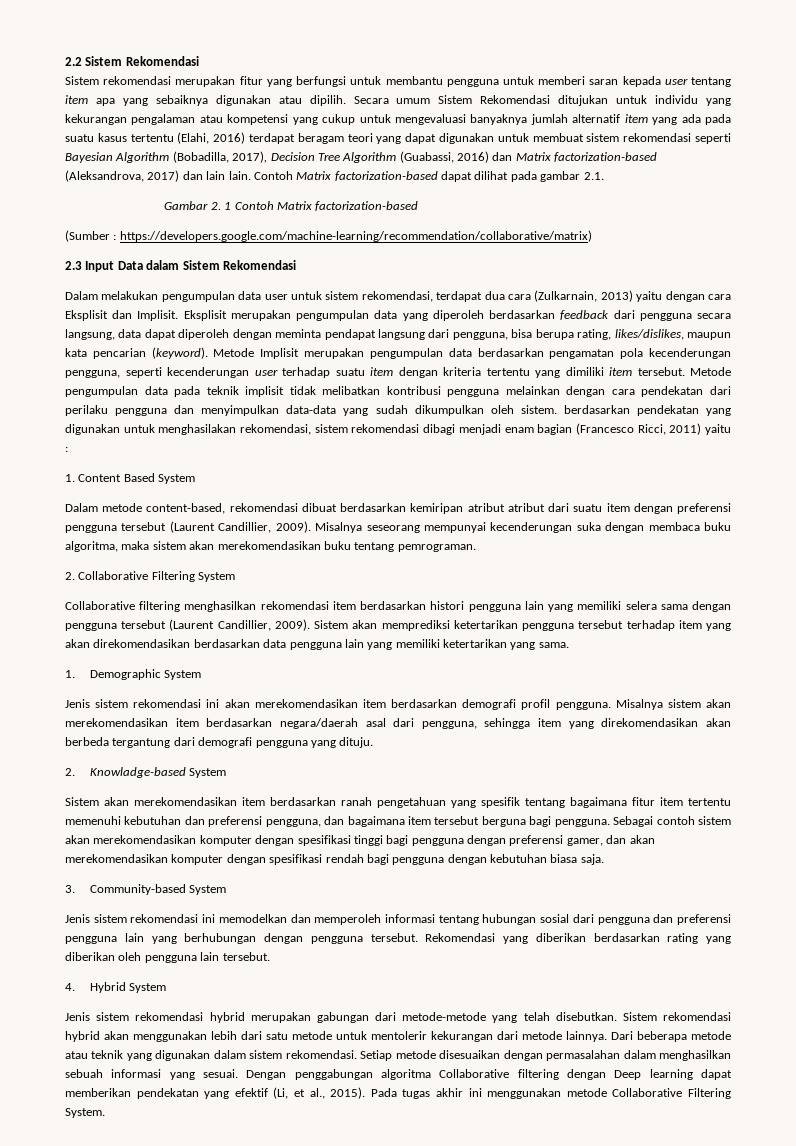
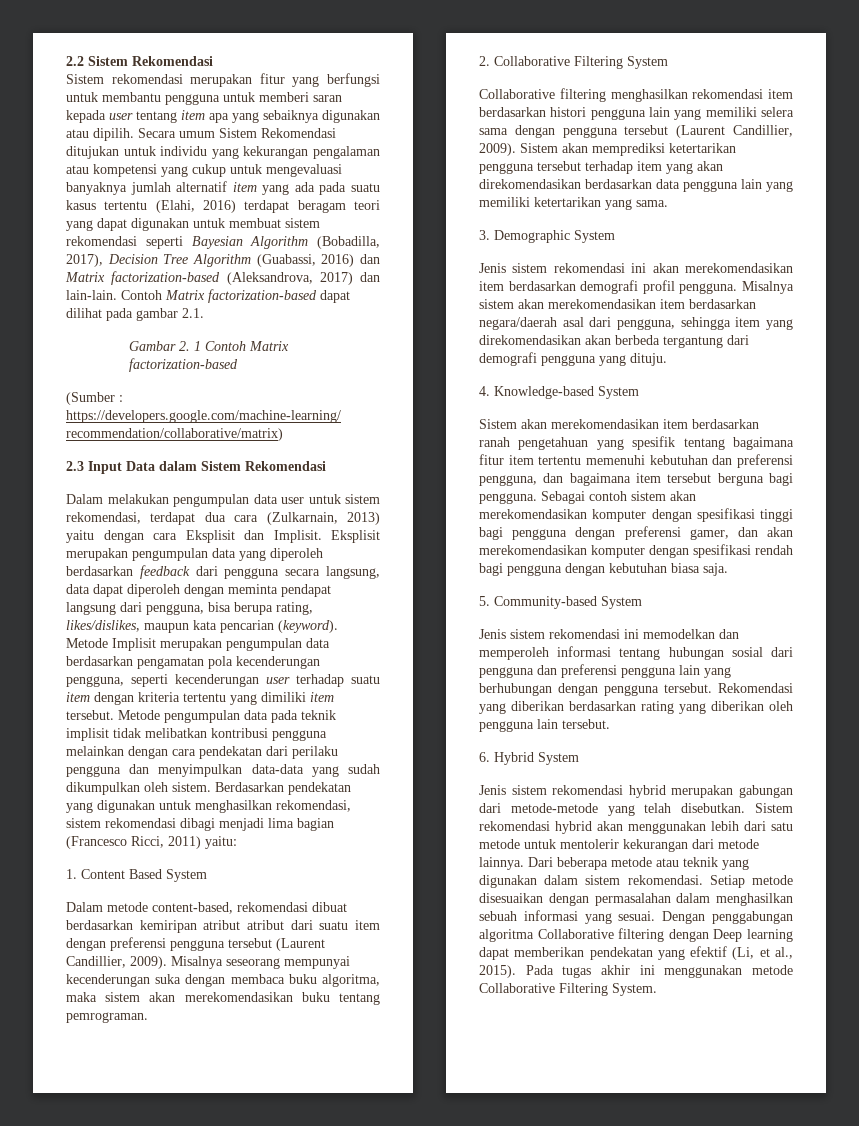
[206,171,251,180] lain lain. -> [66,290,117,300] lain-lain.
[563,405,630,414] berdasarkan -> [215,782,284,792] Berdasarkan
[158,424,237,435] menghasilakan -> [195,800,272,813] menghasilkan
[504,427,534,433] enam -> [268,818,294,828] lima
[705,424,731,435] [65,447,68,452] yaitu : -> [205,836,237,849] yaitu:
[65,670,75,678] 1. -> [479,230,490,240] 3.
[65,767,186,778] 2. Knowladge-based -> [479,386,594,399] 4. Knowledge-based
[65,885,75,893] 3. -> [479,596,490,606] 5.
[65,983,75,991] 4. -> [479,752,490,762] 6.

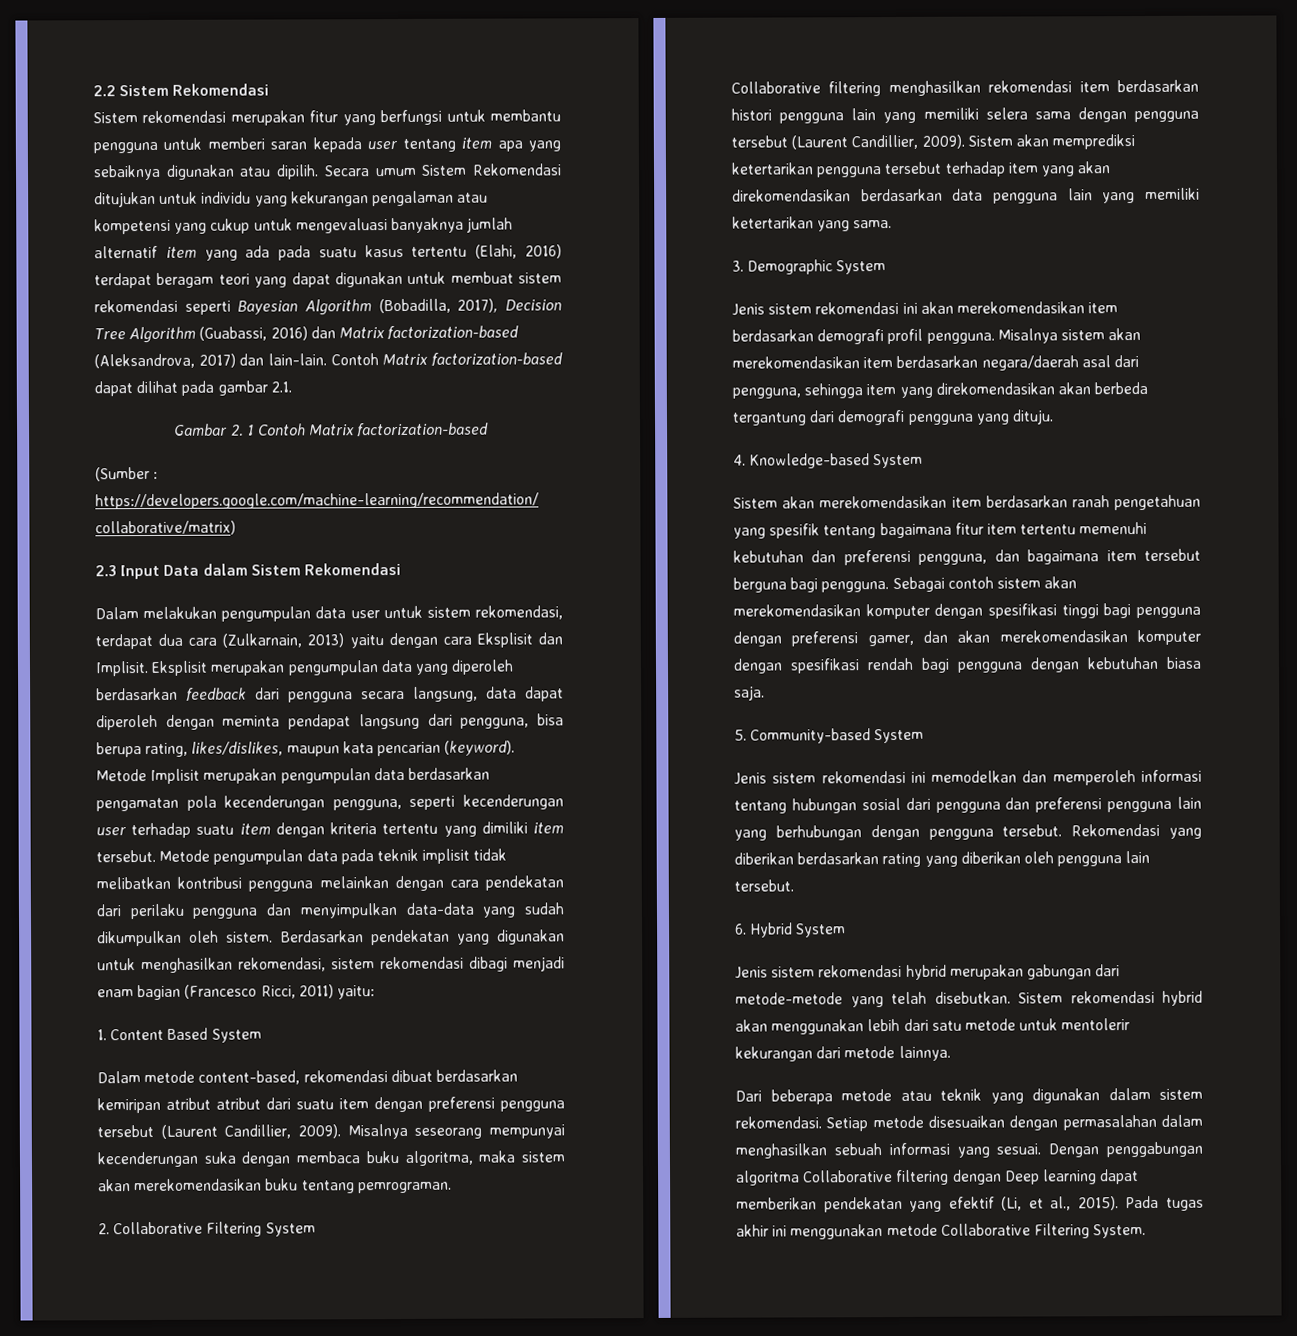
[268,818,294,828] lima -> [97,989,134,998] enam
(524, 863) none -> (951, 1053) //

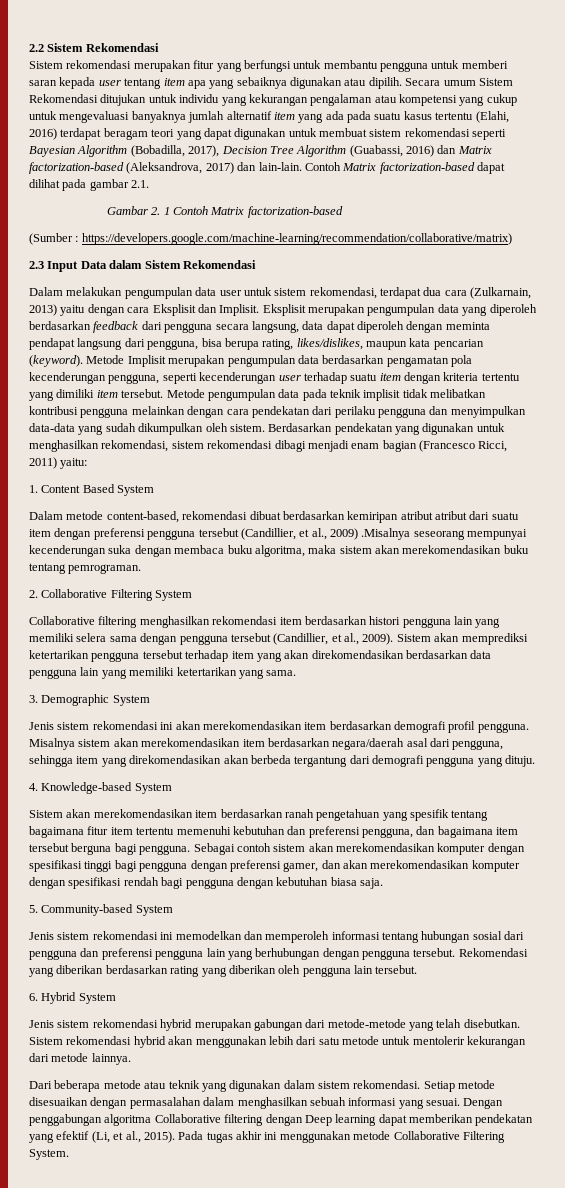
[160,1123,408,1140] (Laurent Candillier, 2009). Misalnya -> [240,528,411,540] (Candillier, et al., 2009) .Misalnya
[791,134,919,150] (Laurent Candillier, -> [273,633,359,645] (Candillier, et al.,

